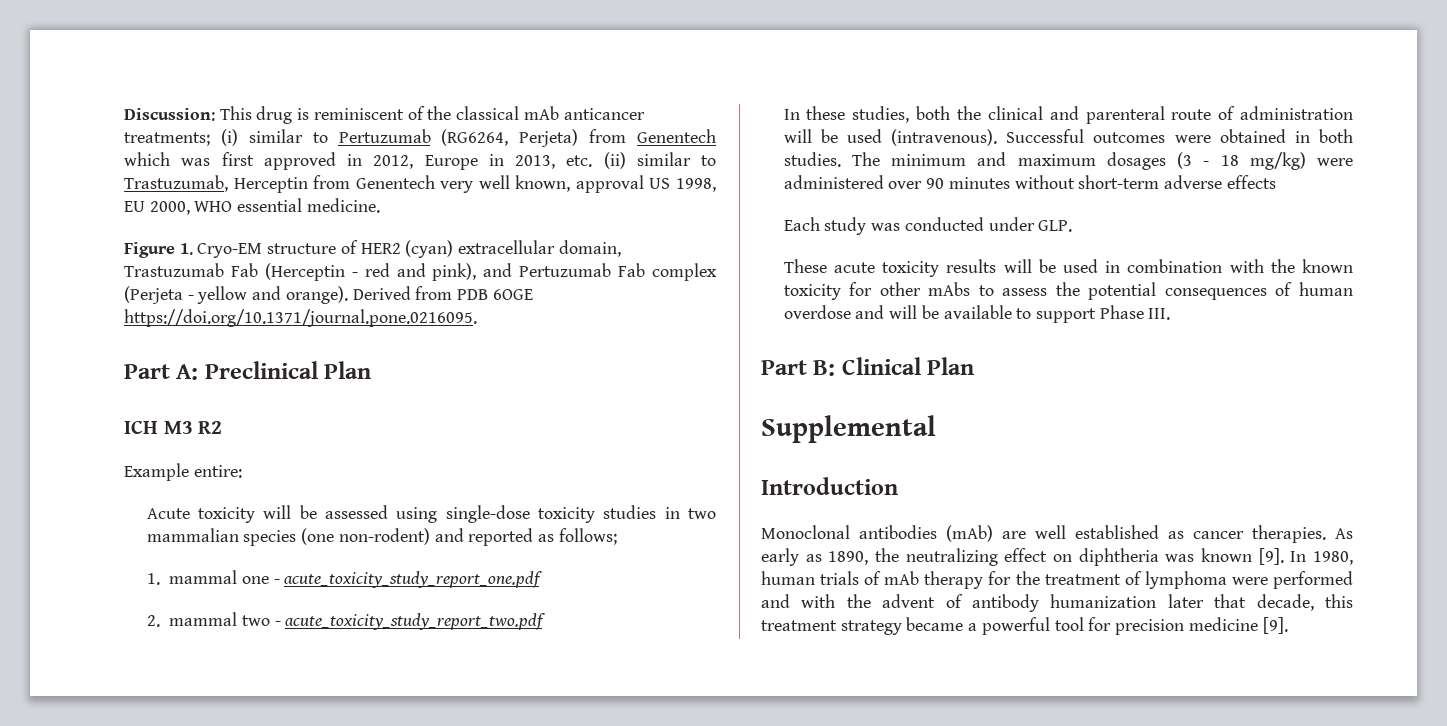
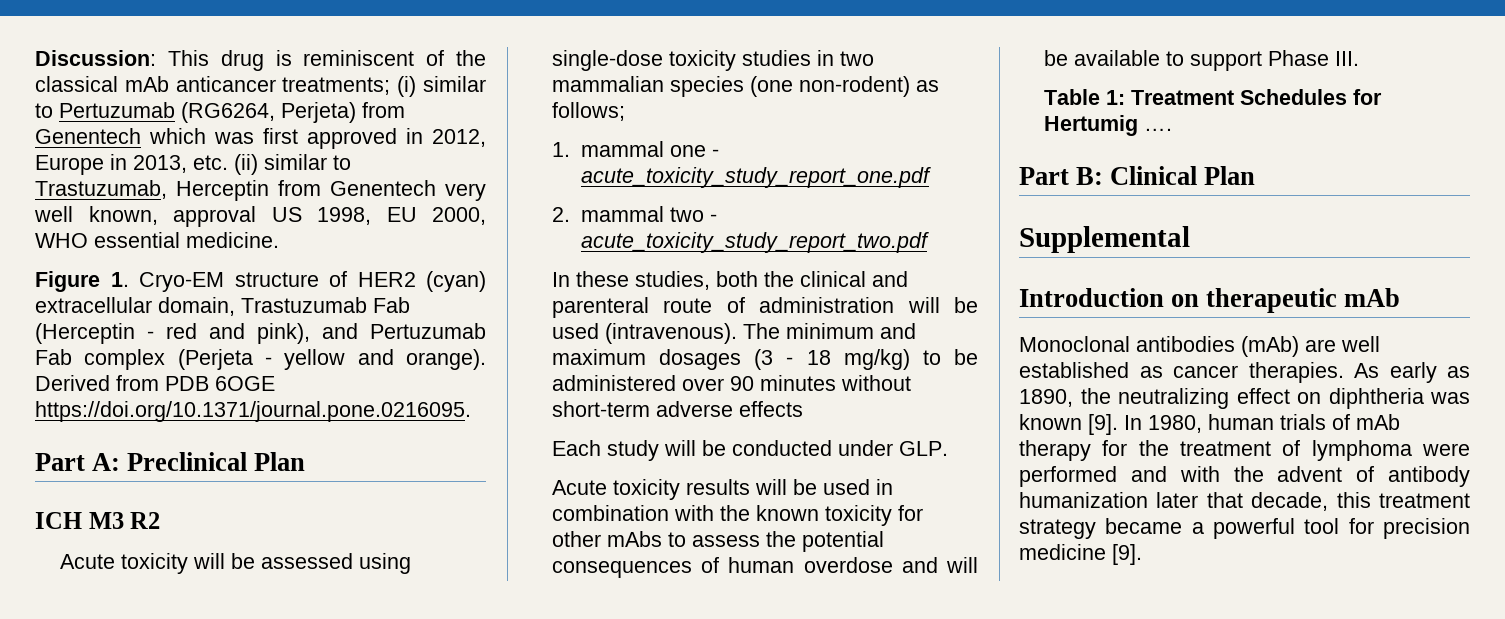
[124,463,242,481] // Example entire: -> (161, 520) none
[434,528,534,546] and reported -> (911, 86) none
[1006,129,1353,143] [783,152,841,167] Successful outcomes were obtained in both studies. -> (738, 333) none
[1317,158,1353,166] were -> [922,349,978,365] to be
[871,223,901,231] was -> [664,440,727,456] will be
[783,259,875,273] These acute -> [552,480,608,495] Acute
(1171, 314) none -> [1044,89,1383,105] [1044,115,1173,136] // Table 1: Treatment Schedules for Hertumig ….
(898, 486) none -> [1171,288,1401,313] on therapeutic mAb

